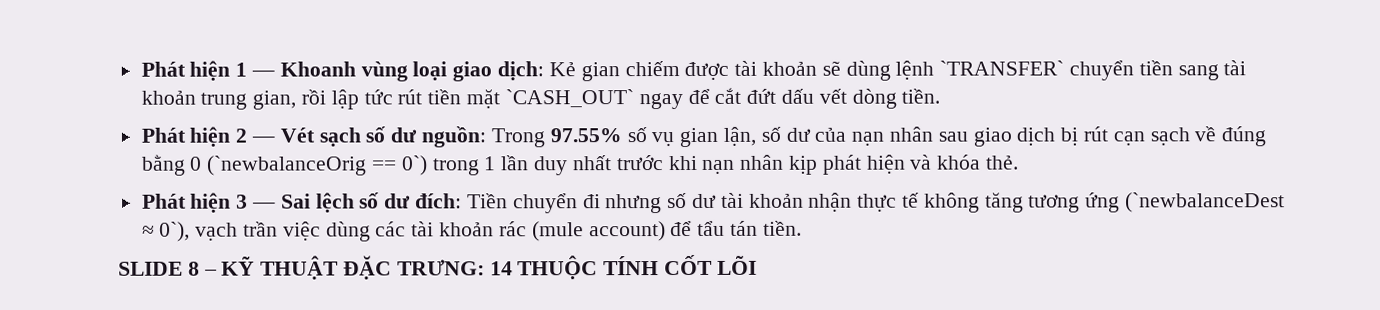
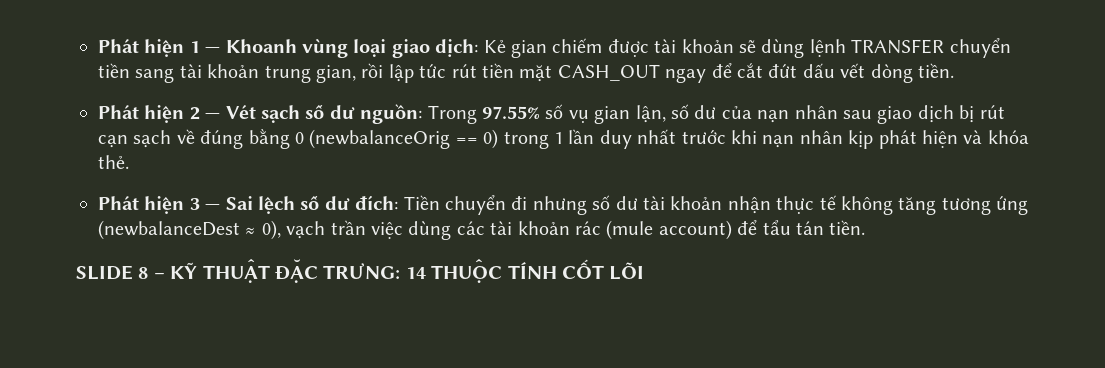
[939,60,1065,76] `TRANSFER` -> [851,39,945,54] TRANSFER
[504,89,634,108] `CASH_OUT` -> [557,64,660,81] CASH_OUT
[207,155,428,176] (`newbalanceOrig == 0`) -> [309,129,499,149] (newbalanceOrig == 0)
[1124,192,1285,213] [141,221,191,242] (`newbalanceDest ≈ 0`), -> [98,220,281,240] (newbalanceDest ≈ 0),

